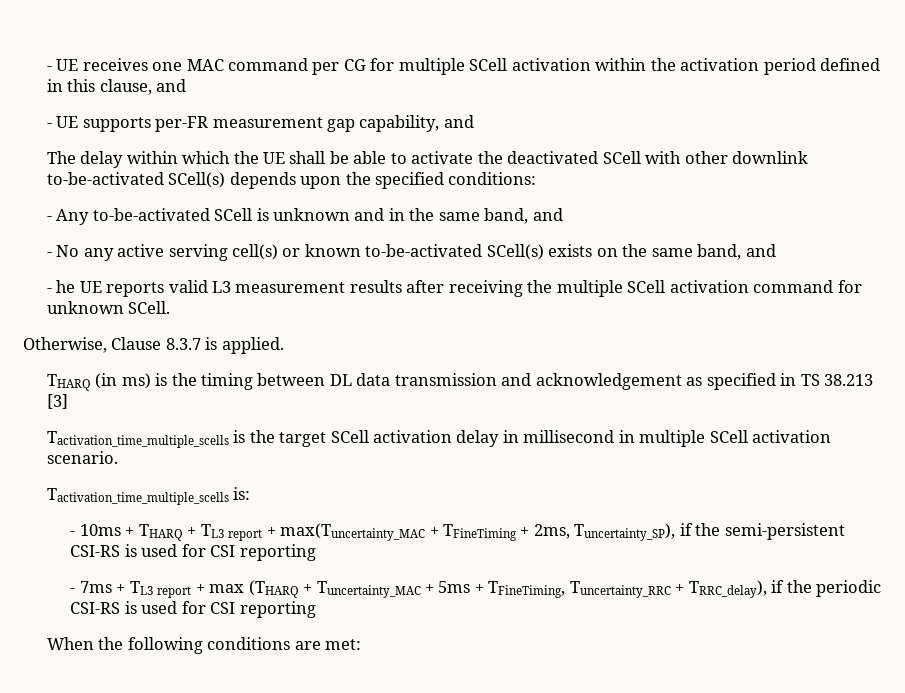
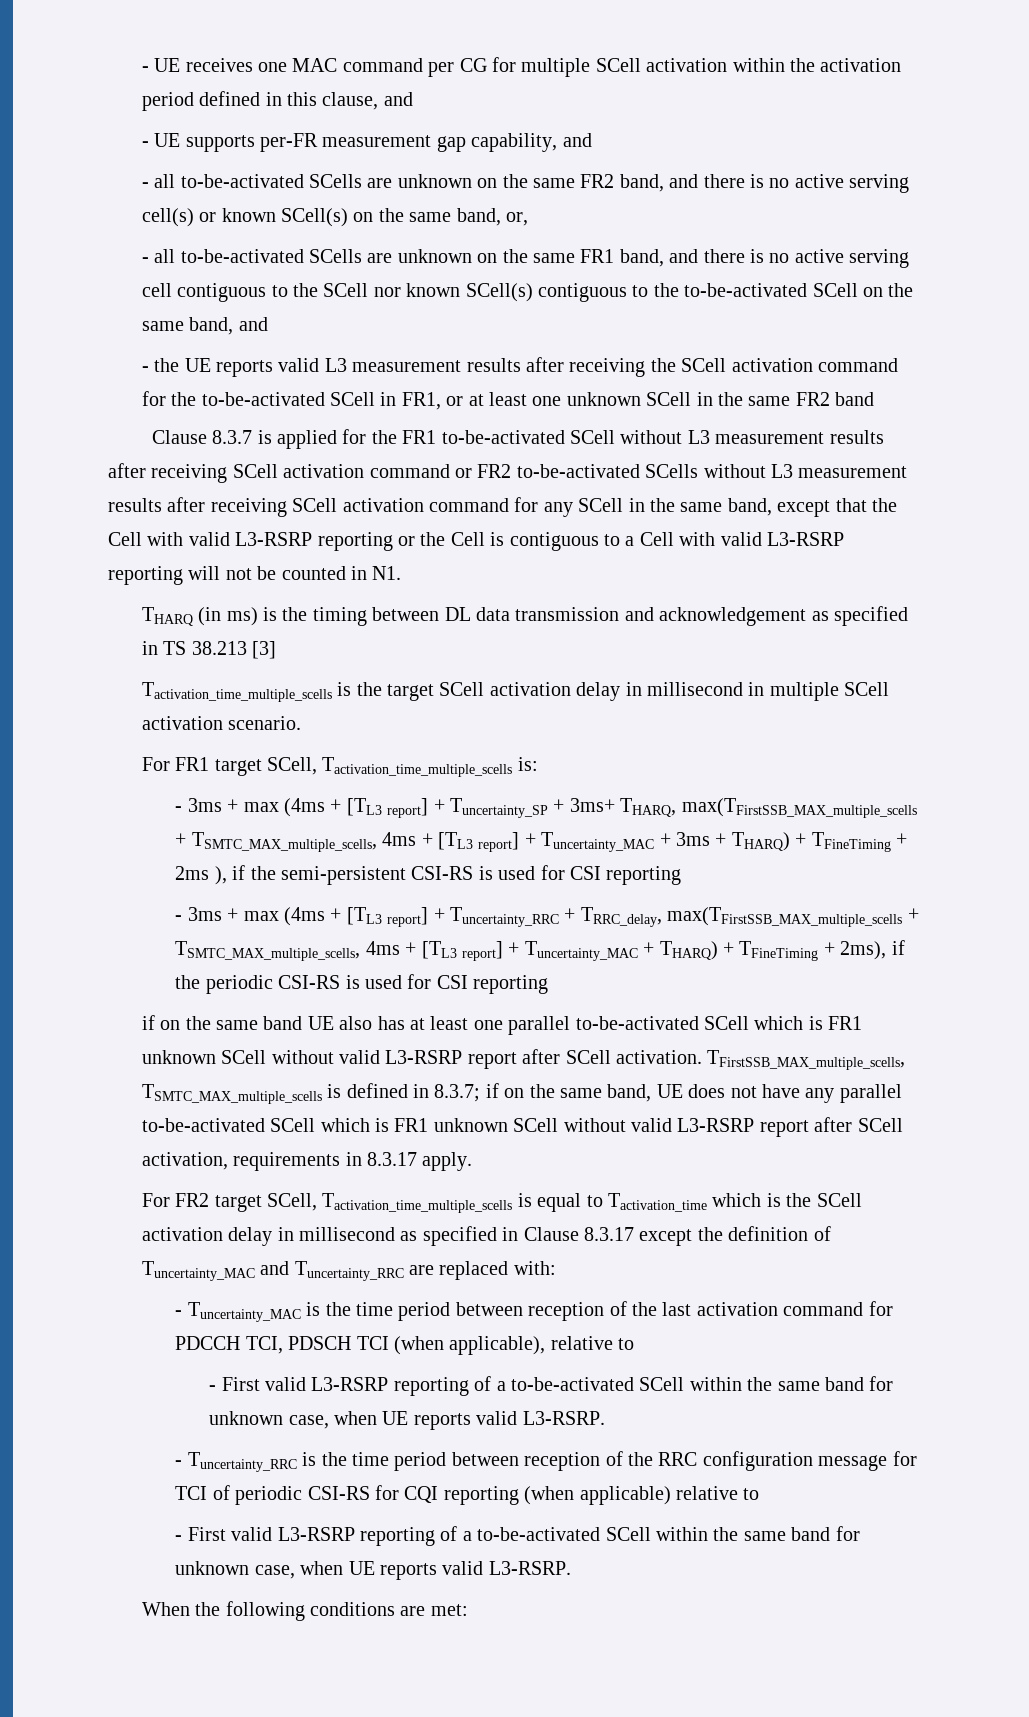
[46,151,808,168] [46,172,537,189] [46,208,563,225] [46,245,114,261] The delay within which the UE shall be able to activate the deactivated SCell with other downlink to-be-activated SCell(s) depends upon the specified conditions: // - Any to-be-activated SCell is unknown and in the same band, and // - No any -> [141,174,790,192] - all to-be-activated SCells are unknown on the same FR2 band, and there is no
[365,244,593,260] to-be-activated SCell(s) exists -> [280,208,528,227] [141,249,910,268] [141,283,858,302] SCell(s) on the same band, or, // - all to-be-activated SCells are unknown on the same FR1 band, and there is no active serving cell contiguous to the SCell nor known SCell(s) contiguous to the to-be-activated SCell
[56,280,76,293] he -> [154,358,180,372] the
[556,280,862,297] [46,301,171,314] [23,337,284,354] multiple SCell activation command for unknown SCell. // Otherwise, Clause 8.3.7 is applied. -> [681,358,898,372] [141,391,875,410] [151,429,884,449] [108,463,908,483] [108,497,897,517] [108,532,844,551] [108,566,402,585] SCell activation command for the to-be-activated SCell in FR1, or at least one unknown SCell in the same FR2 band // Clause 8.3.7 is applied for the FR1 to-be-activated SCell without L3 measurement results after receiving SCell activation command or FR2 to-be-activated SCells without L3 measurement results after receiving SCell activation command for any SCell in the same band, except that the Cell with valid L3-RSRP reporting or the Cell is contiguous to a Cell with valid L3-RSRP reporting will not be counted in N1.
(118, 457) none -> [141,757,317,776] For FR1 target SCell,
[79,523,676,541] 10ms + THARQ + TL3 report + max(Tuncertainty_MAC + TFineTiming + 2ms, Tuncertainty_SP), -> [187,798,917,818] [175,832,908,852] [175,866,227,885] 3ms + max (4ms + [TL3 report] + Tuncertainty_SP + 3ms+ THARQ, max(TFirstSSB_MAX_multiple_scells + TSMTC_MAX_multiple_scells, 4ms + [TL3 report] + Tuncertainty_MAC + 3ms + THARQ) + TFineTiming + 2ms ),
[79,580,767,598] 7ms + TL3 report + max (THARQ + Tuncertainty_MAC + 5ms + TFineTiming, Tuncertainty_RRC + TRRC_delay), -> [187,907,919,927] [175,941,887,961] 3ms + max (4ms + [TL3 report] + Tuncertainty_RRC + TRRC_delay, max(TFirstSSB_MAX_multiple_scells + TSMTC_MAX_multiple_scells, 4ms + [TL3 report] + Tuncertainty_MAC + THARQ) + TFineTiming + 2ms),
(316, 609) none -> [141,1015,863,1035] [141,1049,906,1070] [141,1083,902,1104] [141,1117,903,1137] [141,1152,473,1171] [141,1193,862,1213] [141,1226,831,1246] [141,1261,556,1281] [175,1301,893,1322] [175,1336,635,1355] [209,1376,894,1396] [209,1411,605,1430] [175,1451,917,1472] [175,1485,760,1505] [175,1526,860,1546] [175,1561,571,1580] // if on the same band UE also has at least one parallel to-be-activated SCell which is FR1 unknown SCell without valid L3-RSRP report after SCell activation. TFirstSSB_MAX_multiple_scells, TSMTC_MAX_multiple_scells is defined in 8.3.7; if on the same band, UE does not have any parallel to-be-activated SCell which is FR1 unknown SCell without valid L3-RSRP report after SCell activation, requirements in 8.3.17 apply. // For FR2 target SCell, Tactivation_time_multiple_scells is equal to Tactivation_time which is the SCell activation delay in millisecond as specified in Clause 8.3.17 except the definition of Tuncertainty_MAC and Tuncertainty_RRC are replaced with: // - Tuncertainty_MAC is the time period between reception of the last activation command for PDCCH TCI, PDSCH TCI (when applicable), relative to // - First valid L3-RSRP reporting of a to-be-activated SCell within the same band for unknown case, when UE reports valid L3-RSRP. // - Tuncertainty_RRC is the time period between reception of the RRC configuration message for TCI of periodic CSI-RS for CQI reporting (when applicable) relative to // - First valid L3-RSRP reporting of a to-be-activated SCell within the same band for unknown case, when UE reports valid L3-RSRP.

